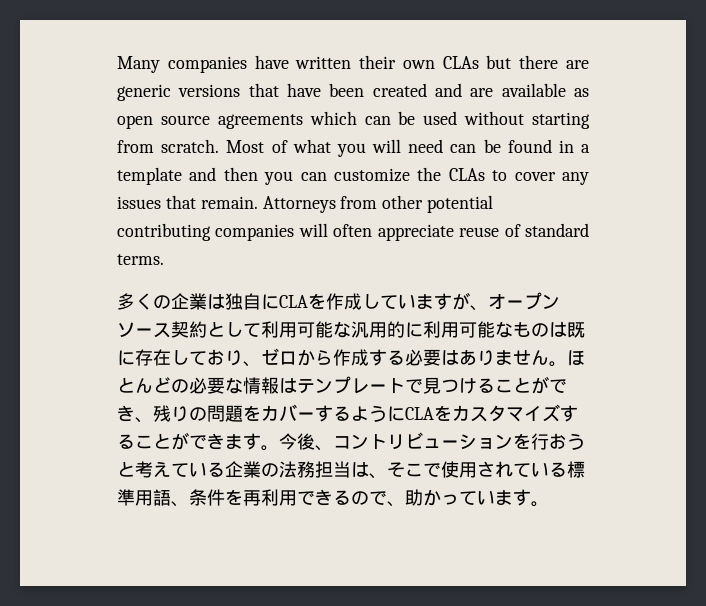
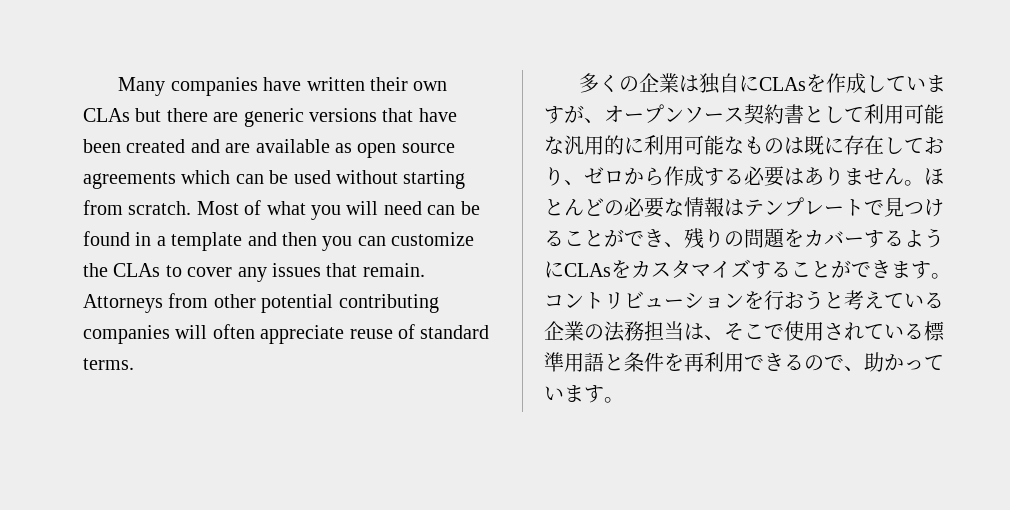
[279,295,308,308] CLA -> [759,77,807,91] CLAs
(207, 329) none -> [784,104,804,124] 書
[405,407,434,420] CLA -> [564,263,611,277] CLAs
[279,433,333,451] 今後、 -> (951, 276) none
[171,501,189,507] 、 -> [604,354,624,371] と

